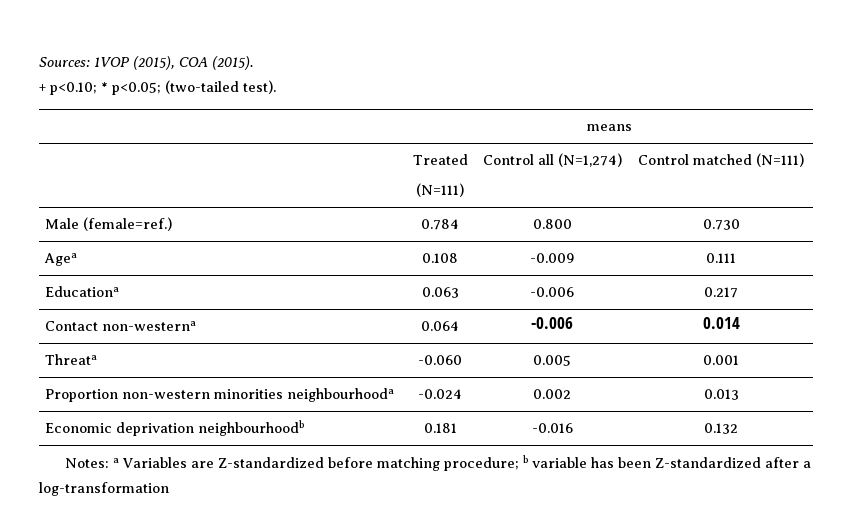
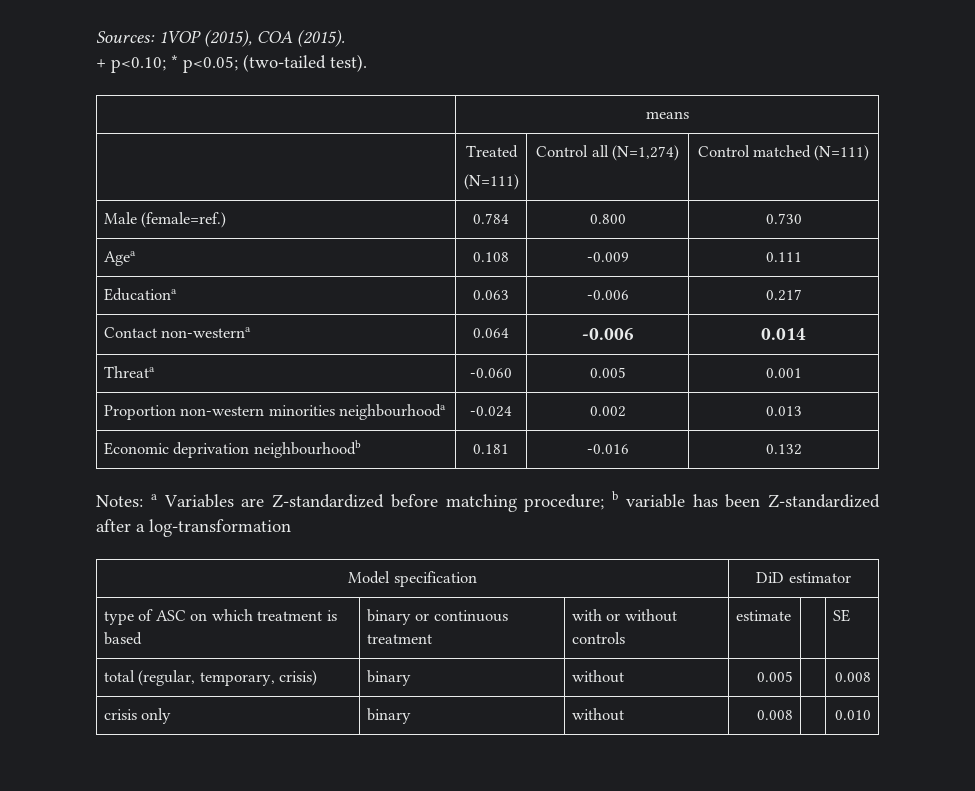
(169, 489) none -> [348,571,477,587] [756,572,851,583] [103,609,337,625] [103,632,142,645] [366,609,508,625] [366,634,432,644] [571,609,677,622] [571,632,625,644] [735,610,791,621] [832,609,850,622] [103,670,318,686] [366,670,411,686] [571,670,624,683] [757,671,794,682] [835,672,872,682] [103,708,172,724] [366,708,411,724] [571,708,624,721] [757,710,794,720] [835,710,872,720] // Model specification | DiD estimator // type of ASC on which treatment is based | binary or continuous treatment | with or without controls | estimate | | SE // total (regular, temporary, crisis) | binary | without | 0.005 | | 0.008 // crisis only | binary | without | 0.008 | | 0.010

